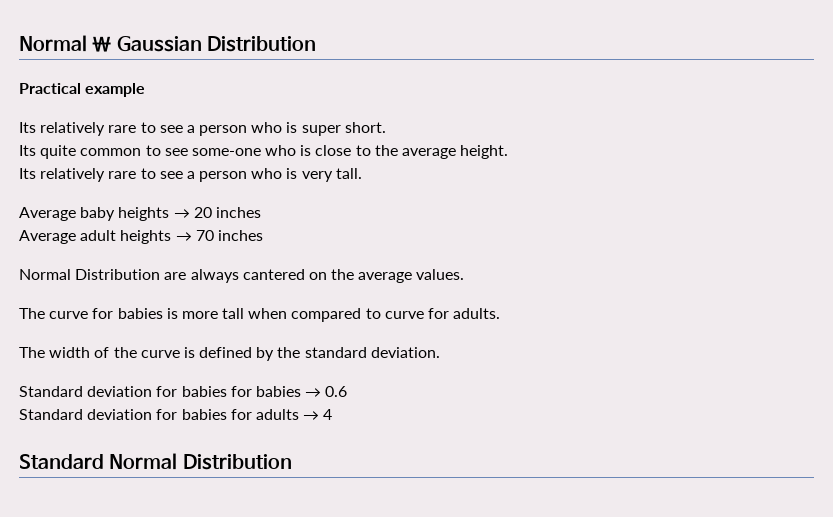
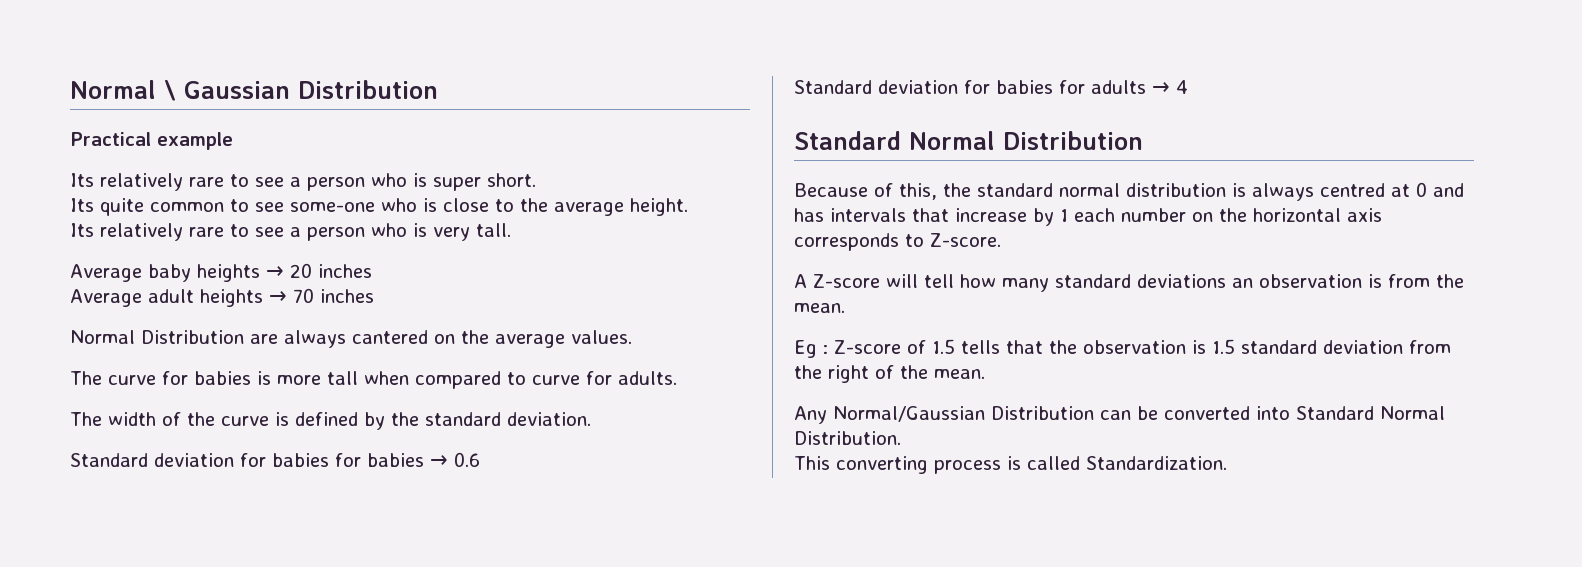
(292, 462) none -> [794,182,1464,201] [794,208,1382,226] [794,233,1001,251] [794,274,1464,292] [794,303,845,313] [794,339,1451,358] [794,365,985,383] [794,406,1445,424] [794,431,901,445] [794,456,1227,474] // Because of this, the standard normal distribution is always centred at 0 and has intervals that increase by 1 each number on the horizontal axis corresponds to Z-score. // A Z-score will tell how many standard deviations an observation is from the mean. // Eg : Z-score of 1.5 tells that the observation is 1.5 standard deviation from the right of the mean. // Any Normal/Gaussian Distribution can be converted into Standard Normal Distribution. // This converting process is called Standardization.

